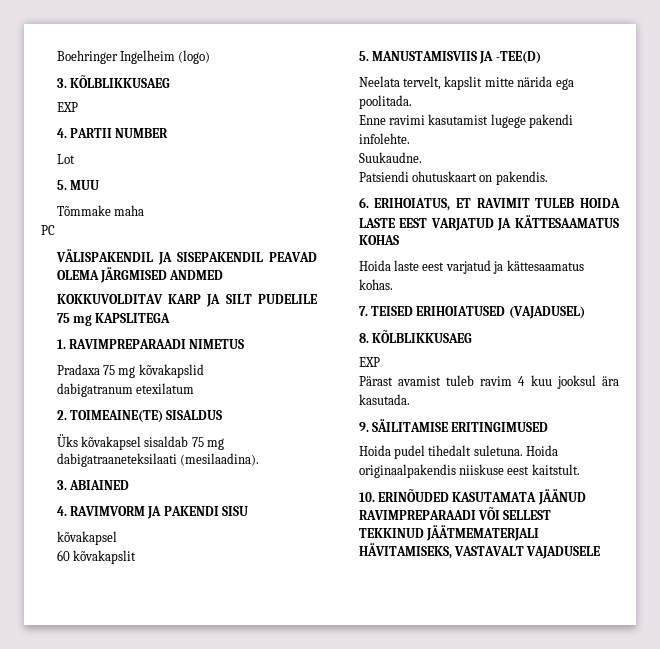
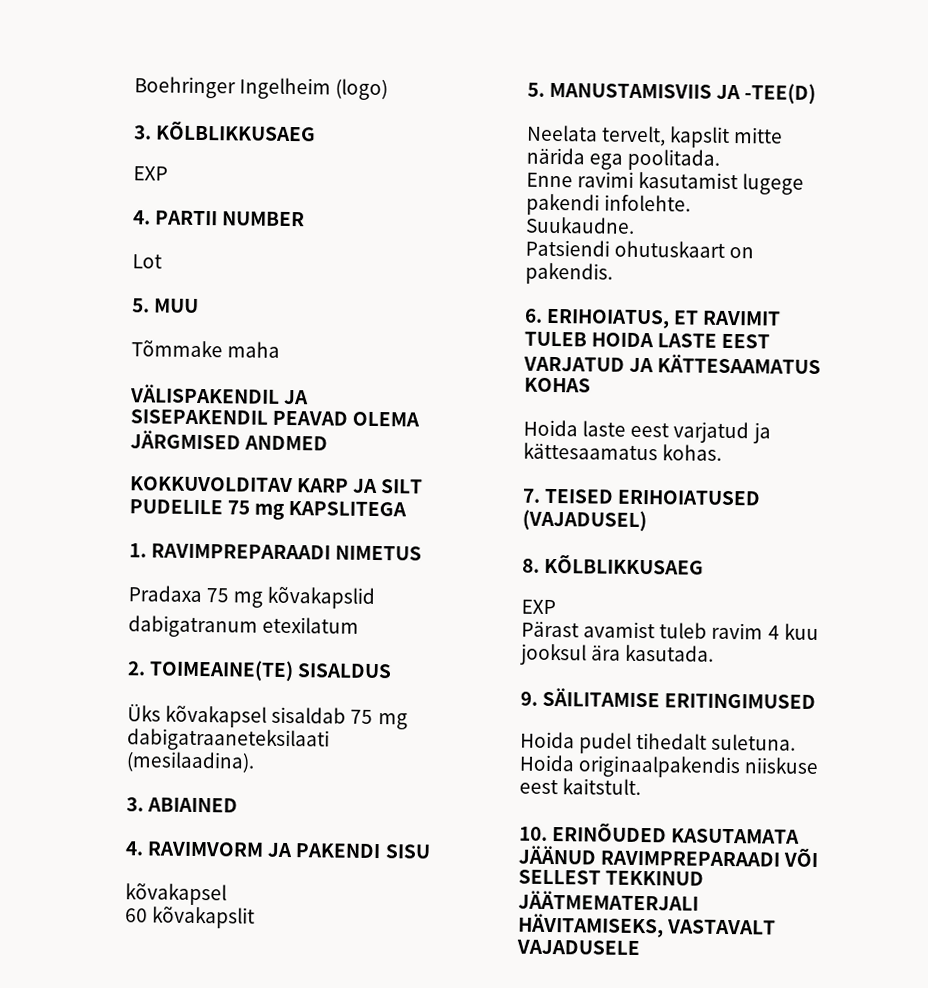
[41,225,55,235] // PC -> (281, 349) none

